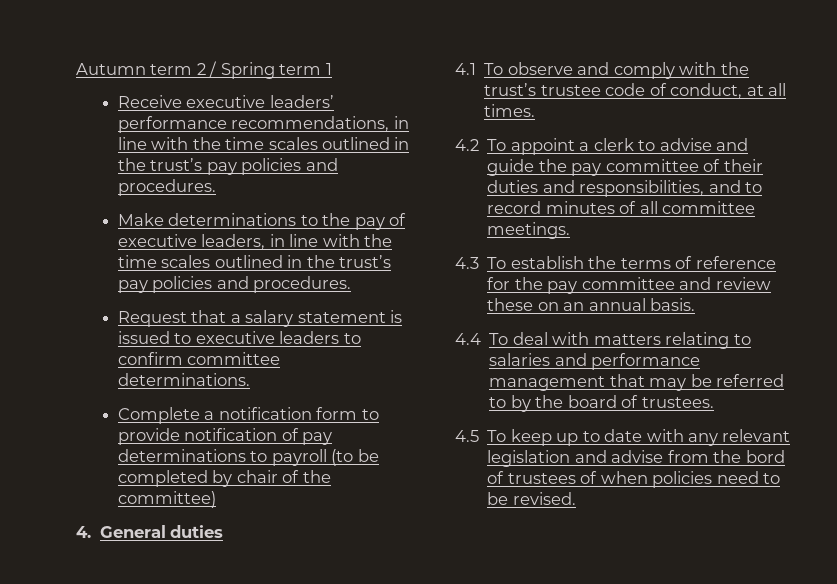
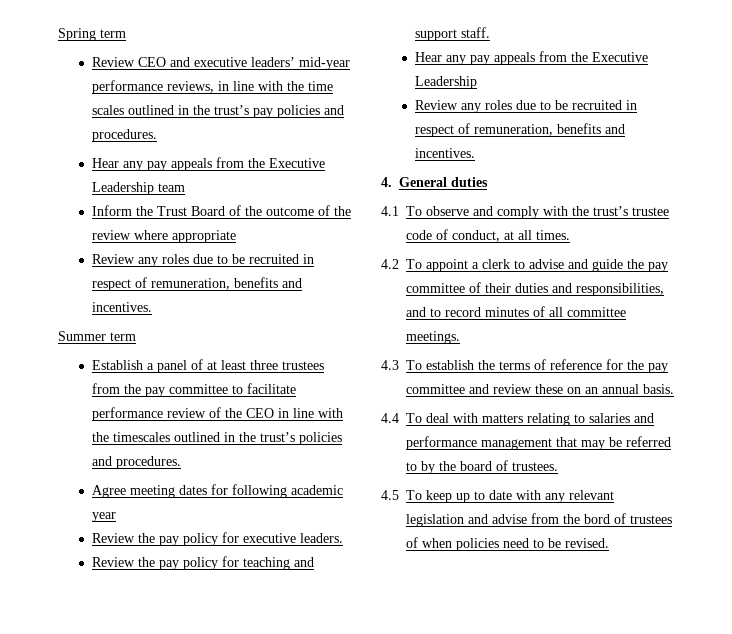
[76,61,332,79] [117,95,334,108] [117,116,390,133] Autumn term 2 / Spring term 1 // Receive executive leaders’ performance recommendations, -> [58,28,126,41] [91,57,350,70] [91,80,214,94] Spring term // Review CEO and executive leaders’ mid-year performance reviews,
[117,213,406,230] [117,234,392,250] [117,255,391,268] [117,276,352,293] [117,310,402,327] [117,331,361,344] [117,352,281,365] [117,373,250,386] [117,407,379,424] [117,428,333,445] [117,449,379,466] [117,470,331,487] [117,491,216,508] Make determinations to the pay of executive leaders, in line with the time scales outlined in the trust’s pay policies and procedures. // Request that a salary statement is issued to executive leaders to confirm committee determinations. // Complete a notification form to provide notification of pay determinations to payroll (to be completed by chair of the committee) -> [91,157,325,171] [91,182,185,195] [91,205,351,216] [91,230,236,243] [91,254,314,267] [91,277,302,291] [91,302,152,312] [58,331,136,341] [91,359,324,373] [91,383,296,397] [91,407,343,421] [91,432,342,445] [91,456,181,469] [91,484,343,498] [91,512,116,522] [91,532,343,546] [91,556,314,570] [414,27,490,41] [414,51,648,65] [414,76,477,89] [414,100,637,113] [414,123,625,137] [414,148,475,158] Hear any pay appeals from the Executive Leadership team // Inform the Trust Board of the outcome of the review where appropriate // Review any roles due to be recruited in respect of remuneration, benefits and incentives. // Summer term // Establish a panel of at least three trustees from the pay committee to facilitate performance review of the CEO in line with the timescales outlined in the trust’s policies and procedures. // Agree meeting dates for following academic year // Review the pay policy for executive leaders. // Review the pay policy for teaching and support staff. // Hear any pay appeals from the Executive Leadership // Review any roles due to be recruited in respect of remuneration, benefits and incentives.

